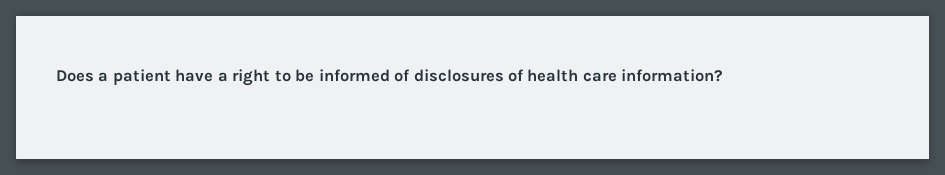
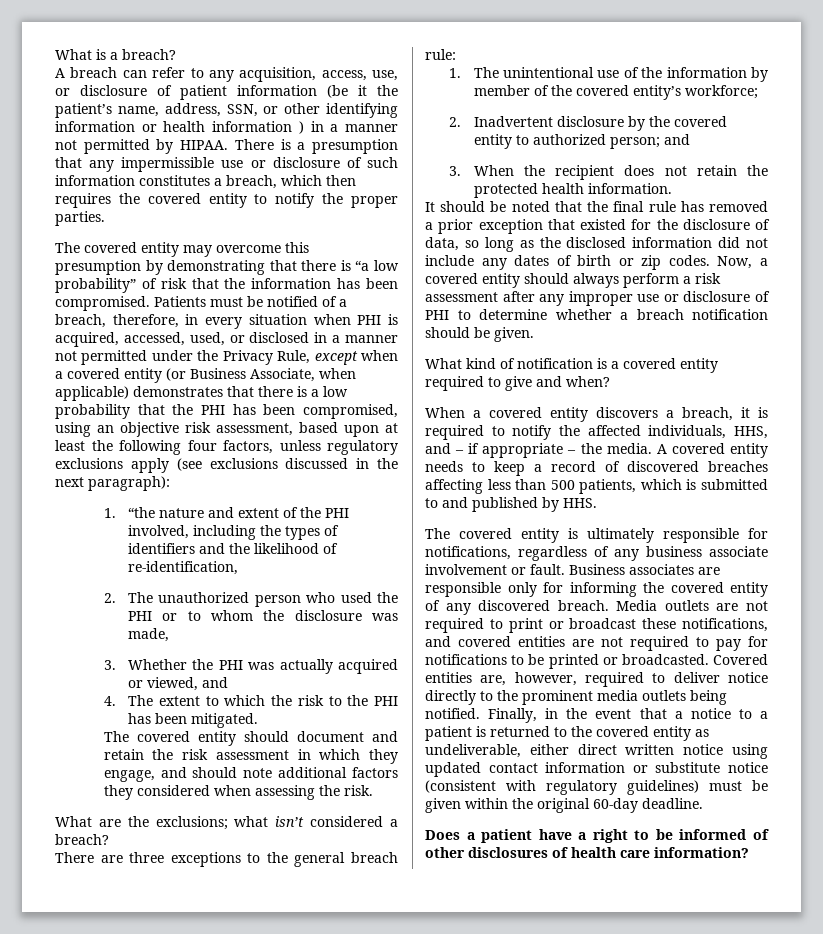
(56, 76) none -> [55,49,176,60] [55,67,398,82] [55,85,398,100] [55,103,399,118] [55,121,398,134] [55,139,398,154] [55,157,398,172] [55,175,356,189] [55,193,398,208] [55,211,105,226] [55,242,309,257] [55,260,399,275] [55,278,398,293] [55,296,347,311] [55,314,399,329] [55,332,398,347] [55,350,398,365] [55,368,356,383] [55,386,348,401] [55,404,398,419] [55,422,398,437] [55,440,398,455] [55,458,398,473] [55,476,170,491] [103,507,350,518] [128,525,340,540] [128,543,339,554] [128,561,239,575] [103,592,398,607] [128,610,398,621] [128,628,170,642] [103,659,398,674] [128,677,229,691] [103,695,399,706] [128,713,259,728] [103,731,398,746] [103,749,398,764] [103,767,398,782] [103,785,373,800] [55,816,398,830] [55,834,109,845] [55,852,398,867] [425,49,456,60] [449,67,768,82] [473,85,758,100] [449,116,727,131] [473,134,690,149] [449,165,768,180] [473,183,672,198] [425,201,768,212] [425,219,770,234] [425,237,768,252] [425,255,768,270] [425,273,721,288] [425,291,770,306] [425,309,768,320] [425,327,534,342] [425,358,718,373] [425,376,610,391] [425,407,768,422] [425,425,768,440] [425,443,768,458] [425,461,768,476] [425,479,768,494] [425,497,597,512] [425,528,768,543] [425,546,768,561] [425,564,720,575] [425,582,768,597] [425,600,768,615] [425,618,768,633] [425,636,768,651] [425,654,768,669] [425,672,768,687] [425,690,727,705] [425,708,768,723] [425,726,709,741] [425,744,768,759] [425,762,768,777] [425,780,768,795] [425,798,703,813] What is a breach? // A breach can refer to any acquisition, access, use, or disclosure of patient information (be it the patient’s name, address, SSN, or other identifying information or health information ) in a manner not permitted by HIPAA. There is a presumption that any impermissible use or disclosure of such information constitutes a breach, which then requires the covered entity to notify the proper parties. // The covered entity may overcome this presumption by demonstrating that there is “a low probability” of risk that the information has been compromised. Patients must be notified of a breach, therefore, in every situation when PHI is acquired, accessed, used, or disclosed in a manner not permitted under the Privacy Rule, except when a covered entity (or Business Associate, when applicable) demonstrates that there is a low probability that the PHI has been compromised, using an objective risk assessment, based upon at least the following four factors, unless regulatory exclusions apply (see exclusions discussed in the next paragraph): // 1. “the nature and extent of the PHI involved, including the types of identifiers and the likelihood of re-identification, // 2. The unauthorized person who used the PHI or to whom the disclosure was made, // 3. Whether the PHI was actually acquired or viewed, and // 4. The extent to which the risk to the PHI has been mitigated. // The covered entity should document and retain the risk assessment in which they engage, and should note additional factors they considered when assessing the risk. // What are the exclusions; what isn’t considered a breach? // There are three exceptions to the general breach rule: // 1. The unintentional use of the information by member of the covered entity’s workforce; // 2. Inadvertent disclosure by the covered entity to authorized person; and // 3. When the recipient does not retain the protected health information. // It should be noted that the final rule has removed a prior exception that existed for the disclosure of data, so long as the disclosed information did not include any dates of birth or zip codes. Now, a covered entity should always perform a risk assessment after any improper use or disclosure of PHI to determine whether a breach notification should be given. // What kind of notification is a covered entity required to give and when? // When a covered entity discovers a breach, it is required to notify the affected individuals, HHS, and – if appropriate – the media. A covered entity needs to keep a record of discovered breaches affecting less than 500 patients, which is submitted to and published by HHS. // The covered entity is ultimately responsible for notifications, regardless of any business associate involvement or fault. Business associates are responsible only for informing the covered entity of any discovered breach. Media outlets are not required to print or broadcast these notifications, and covered entities are not required to pay for notifications to be printed or broadcasted. Covered entities are, however, required to deliver notice directly to the prominent media outlets being notified. Finally, in the event that a notice to a patient is returned to the covered entity as undeliverable, either direct written notice using updated contact information or substitute notice (consistent with regulatory guidelines) must be given within the original 60-day deadline. //
(411, 75) none -> [425,847,465,858] other

